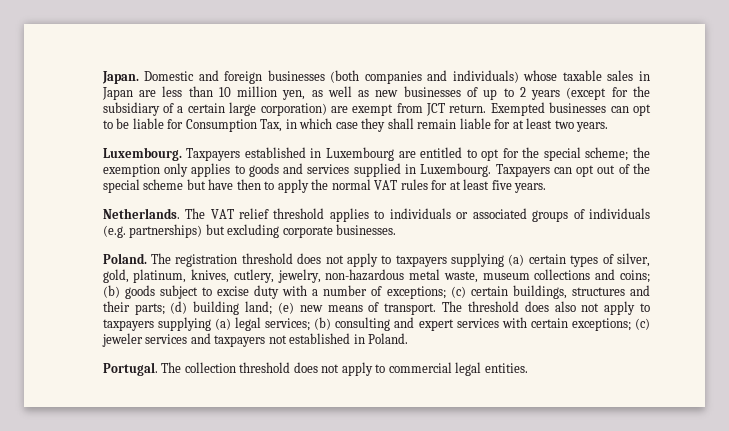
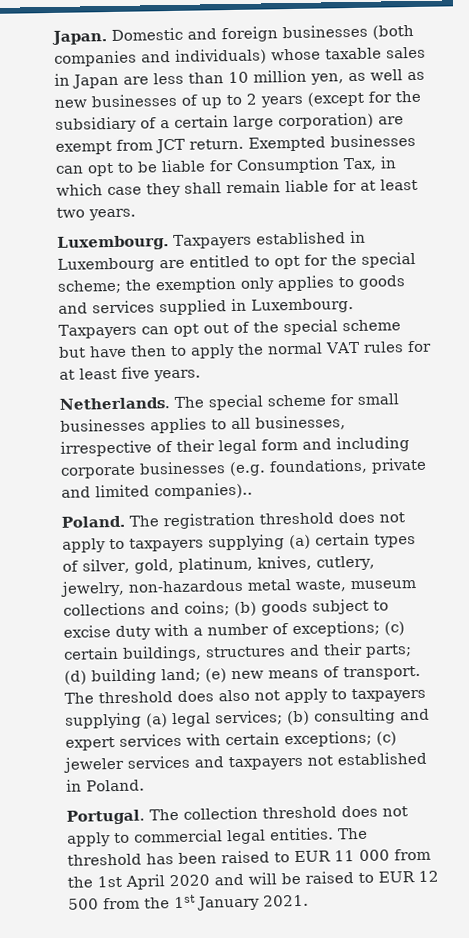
[210,208,650,222] [102,224,397,238] VAT relief threshold applies to individuals or associated groups of individuals (e.g. partnerships) but excluding corporate businesses. -> [207,393,399,411] [59,415,346,434] [59,436,410,457] [59,457,427,479] [60,482,253,500] special scheme for small businesses applies to all businesses, irrespective of their legal form and including corporate businesses (e.g. foundations, private and limited companies)..
(528, 368) none -> [336,827,368,840] [66,848,431,866] [66,870,439,890] [67,894,309,911] The threshold has been raised to EUR 11 000 from the 1st April 2020 and will be raised to EUR 12 500 from the 1st January 2021.

